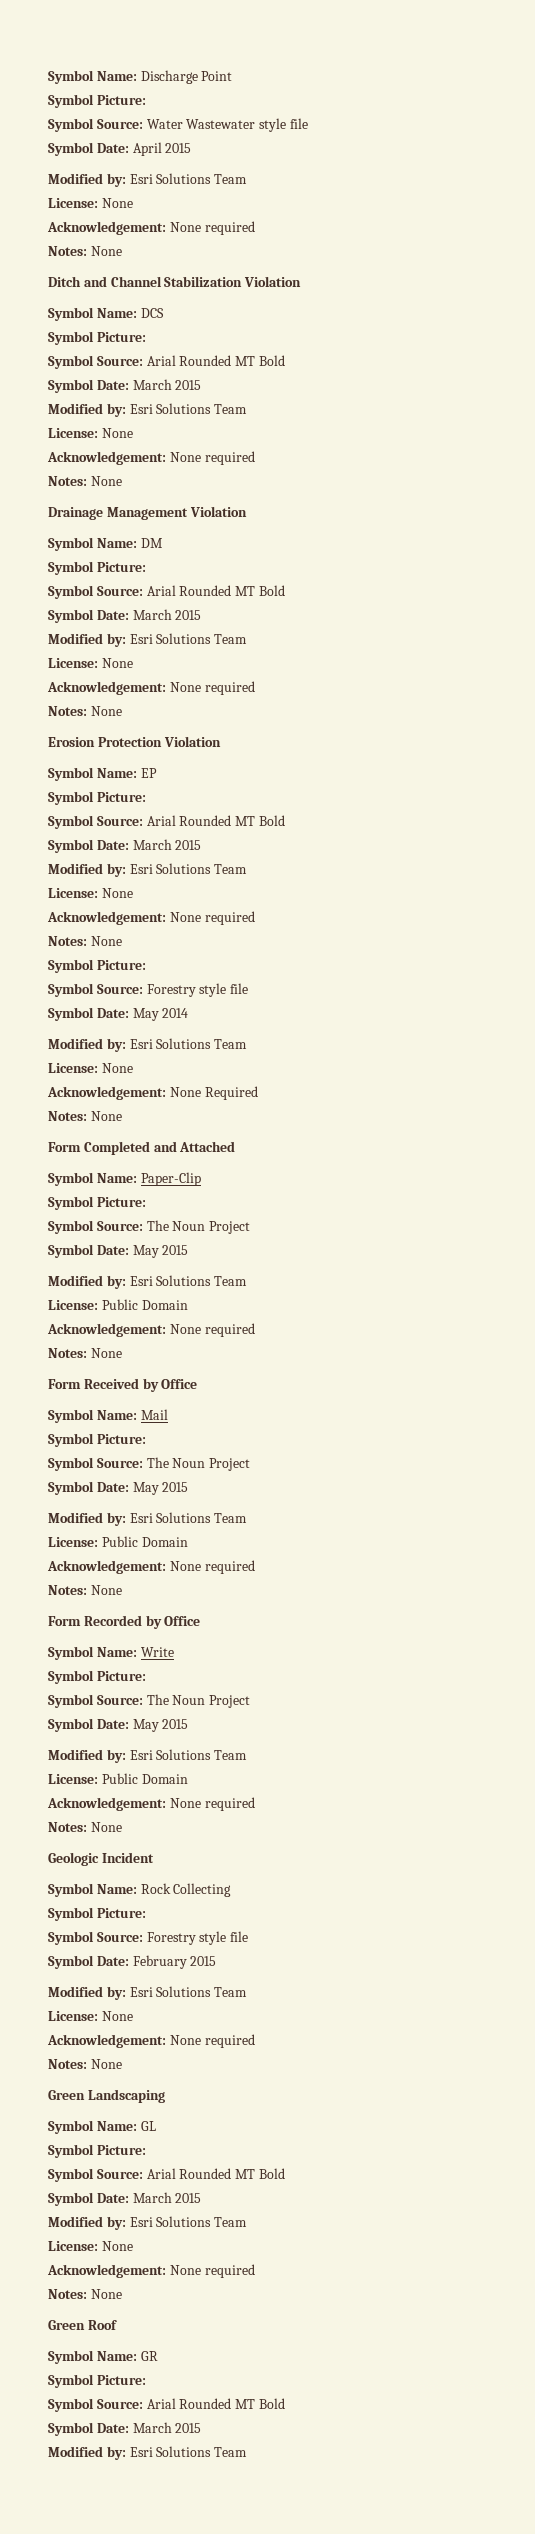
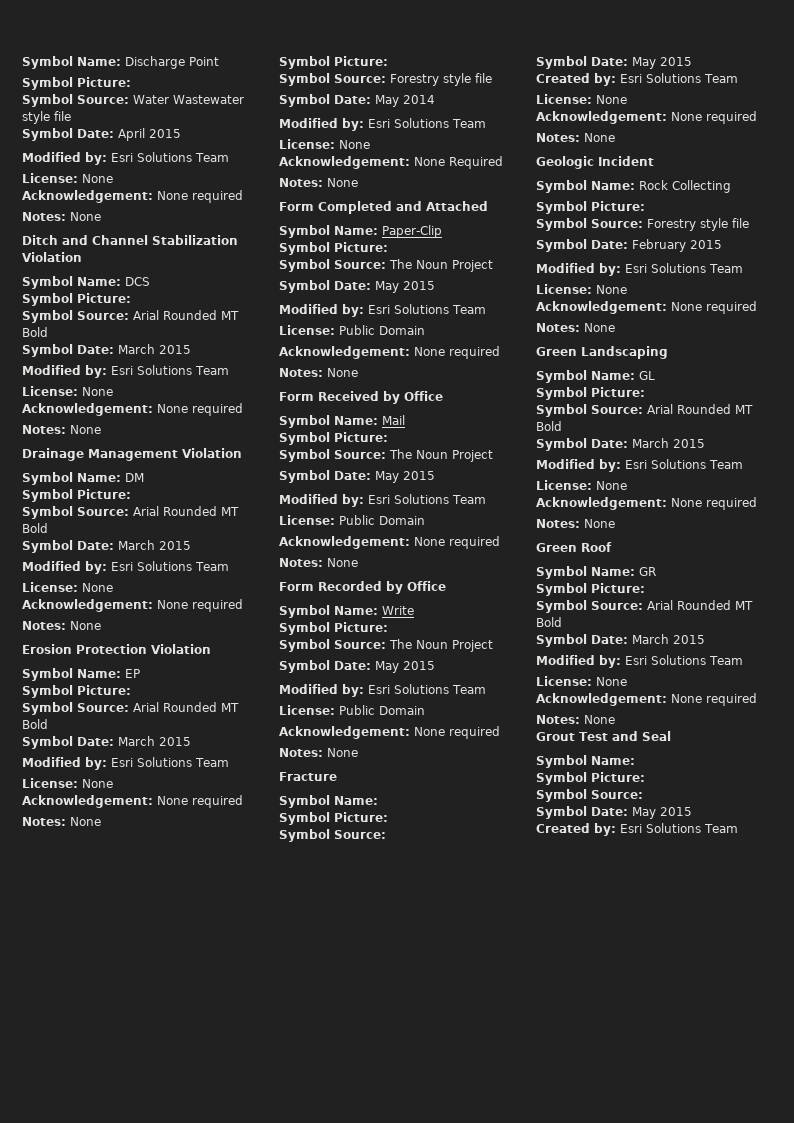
(122, 1827) none -> [279,772,337,781] [279,795,378,808] [279,812,388,825] [279,829,386,842] [536,56,692,69] [536,73,738,86] [536,94,627,104] [536,111,757,124] [536,133,615,142] // Fracture // Symbol Name: // Symbol Picture: // Symbol Source: // Symbol Date: May 2015 // Created by: Esri Solutions Team // License: None // Acknowledgement: None required // Notes: None
(248, 2452) none -> [536,676,627,686] [536,693,757,706] [536,715,615,724] [536,731,671,741] [536,755,635,768] [536,772,645,785] [536,789,643,802] [536,806,692,819] [536,823,738,836] // License: None // Acknowledgement: None required // Notes: None // Grout Test and Seal // Symbol Name: // Symbol Picture: // Symbol Source: // Symbol Date: May 2015 // Created by: Esri Solutions Team

